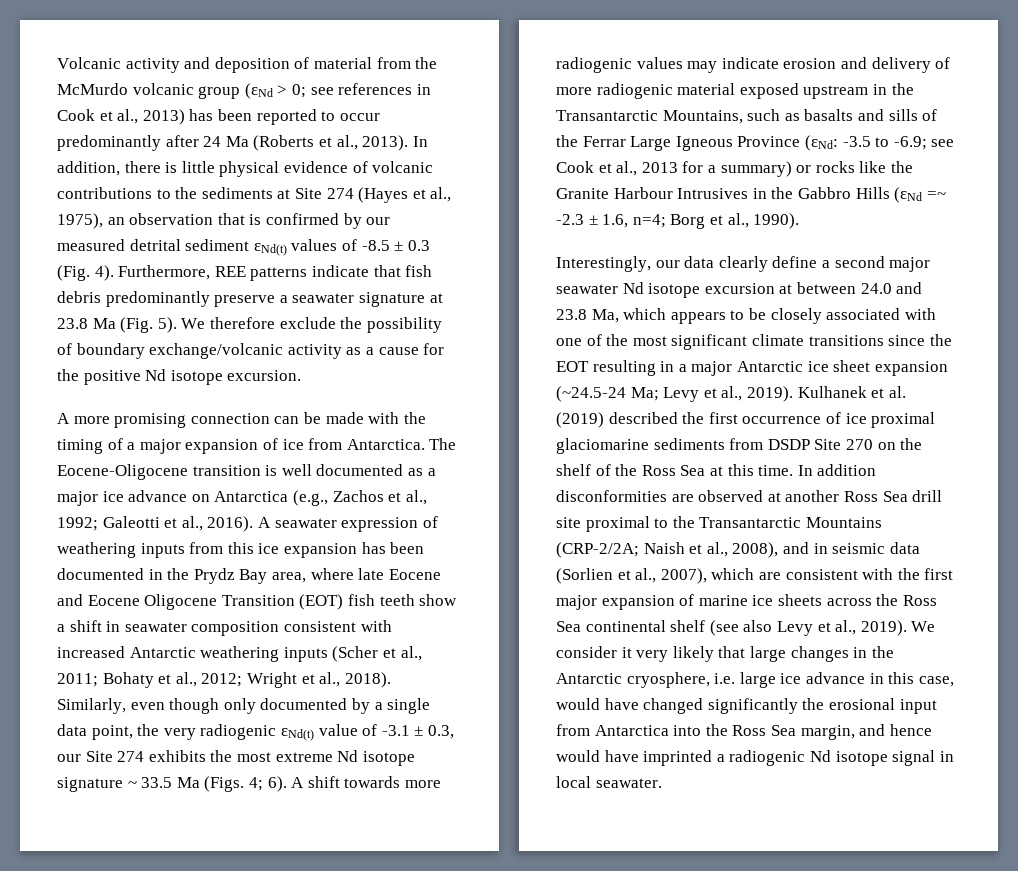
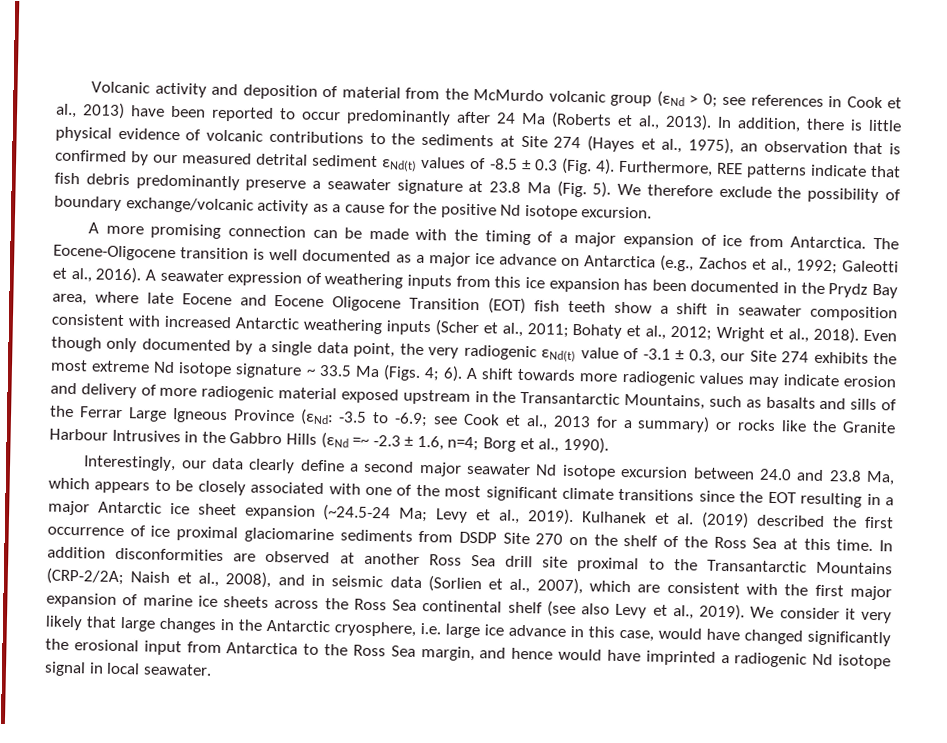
[189,109,214,121] has -> [131,105,165,117] have
[57,698,165,714] Similarly, even -> [863,329,898,342] Even
[779,284,793,294] at -> (689, 472) none
[673,725,702,736] into -> [303,643,320,655] to

